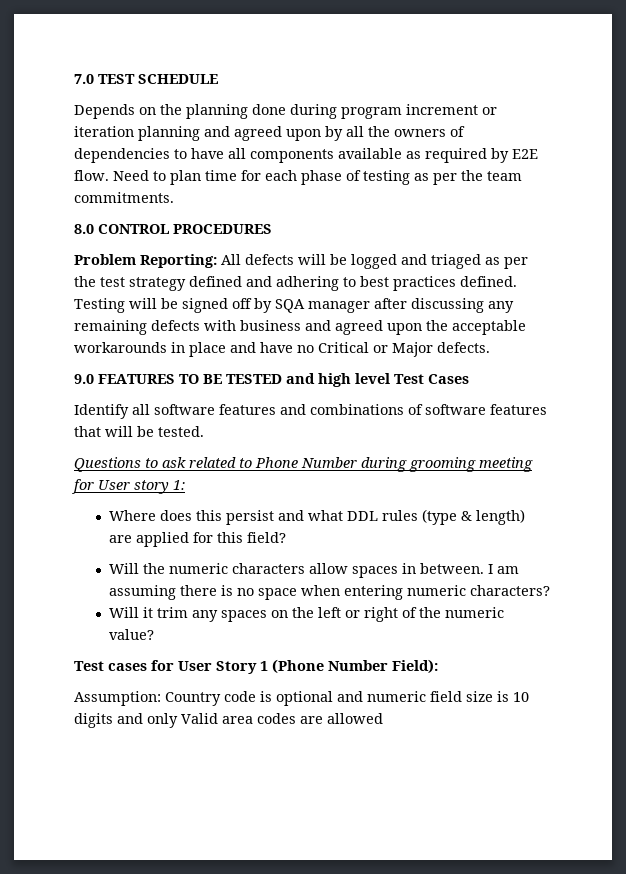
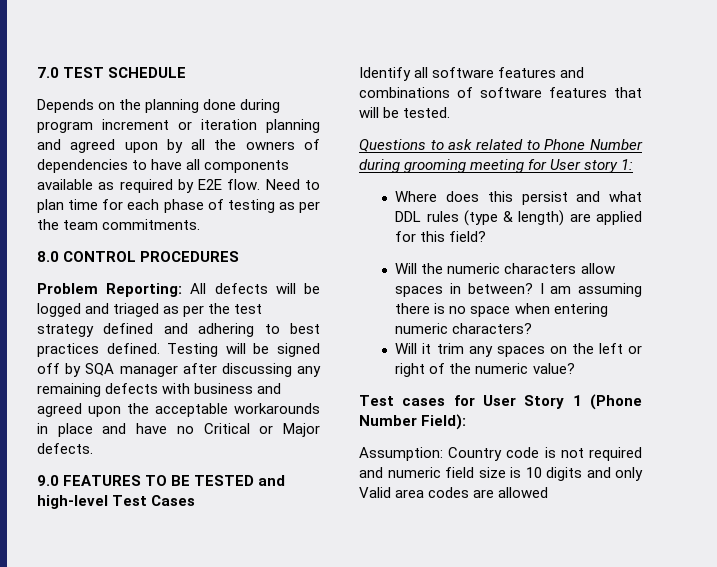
[318,373,390,387] high level -> [37,495,108,509] high-level
[420,563,485,574] between. -> [467,283,533,294] between?
[276,691,333,706] optional -> [560,447,642,461] not required

